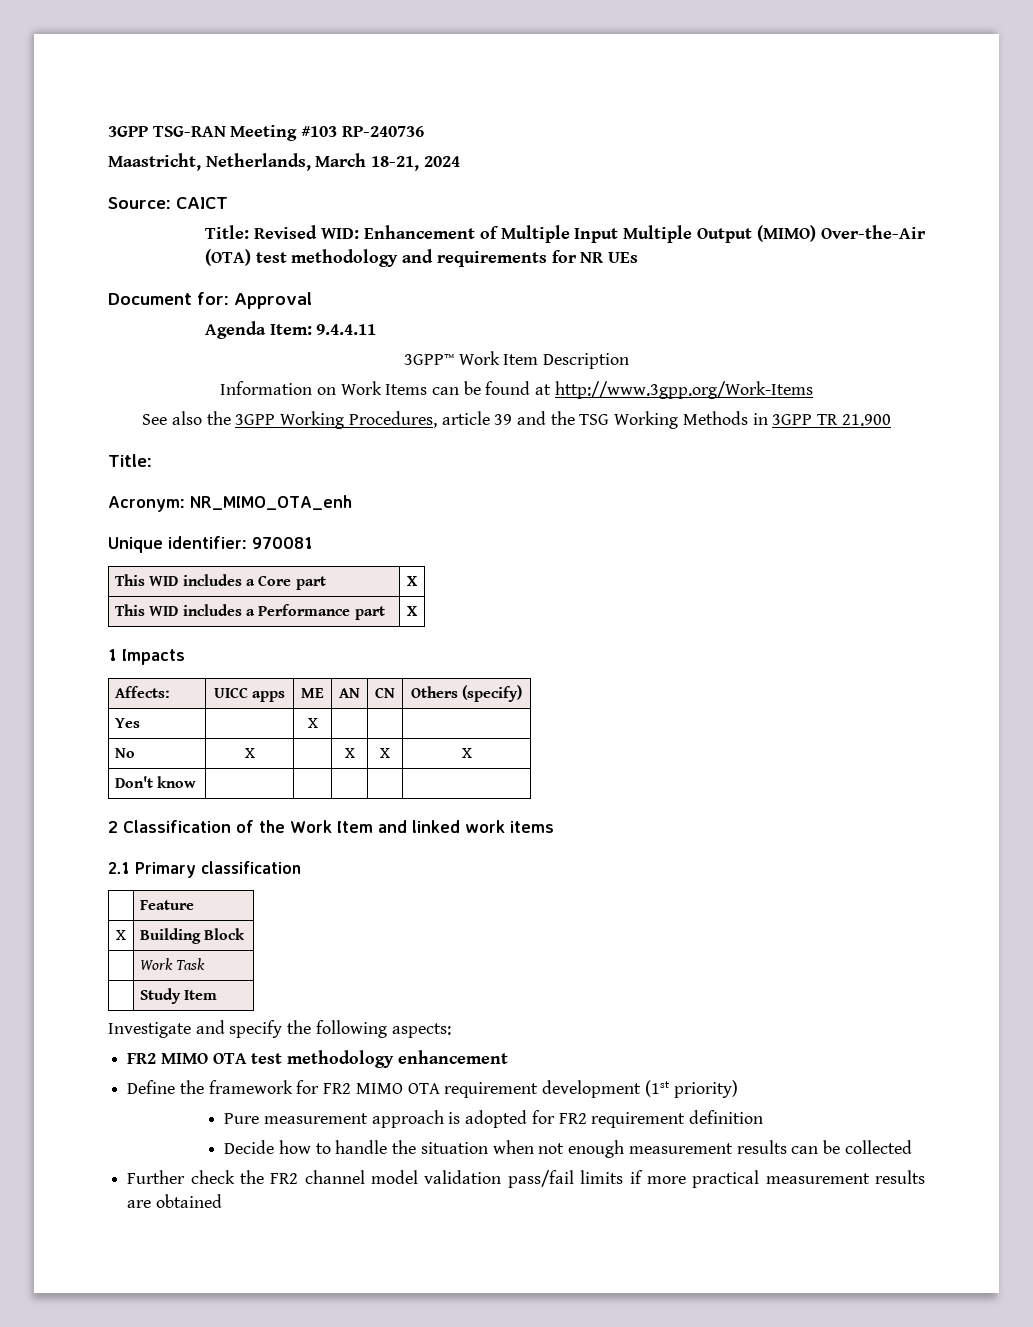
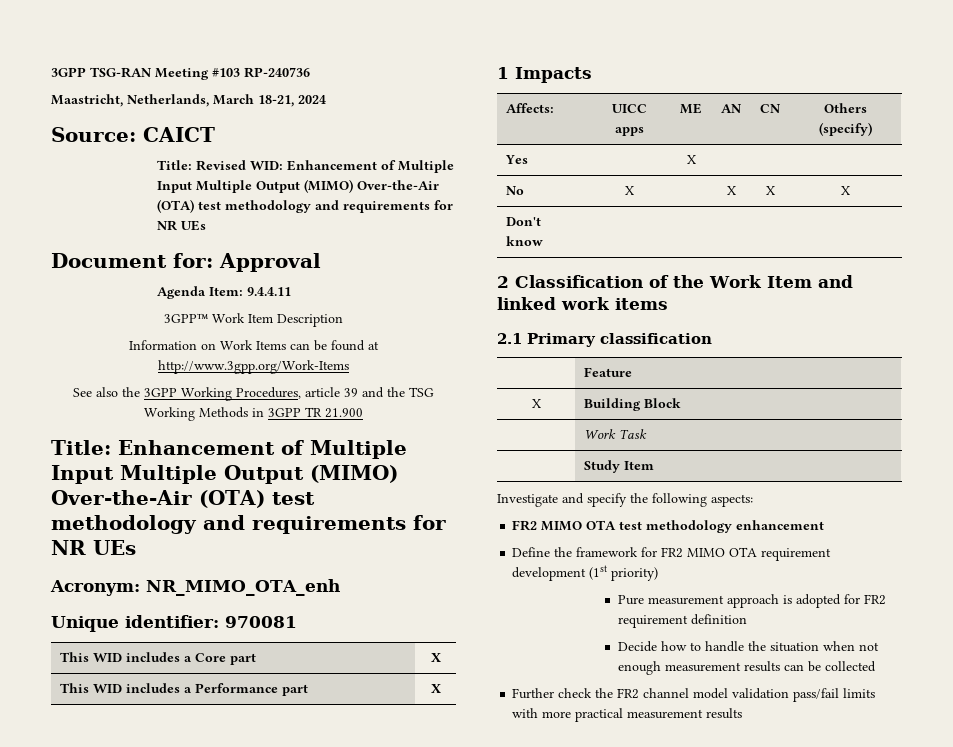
(152, 460) none -> [118,440,407,459] [51,465,398,484] [51,490,315,508] [51,515,446,534] [51,540,136,555] Enhancement of Multiple Input Multiple Output (MIMO) Over-the-Air (OTA) test methodology and requirements for NR UEs
[629,1170,643,1184] if -> [512,708,539,718] with
[127,1194,222,1208] are obtained -> (743, 713) none

